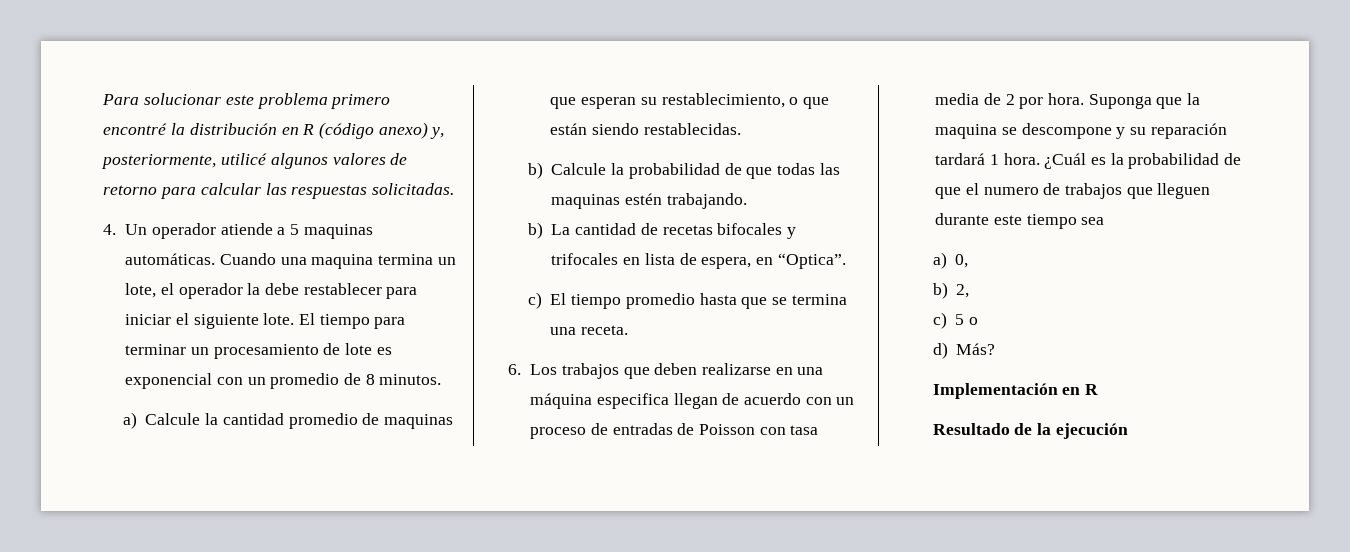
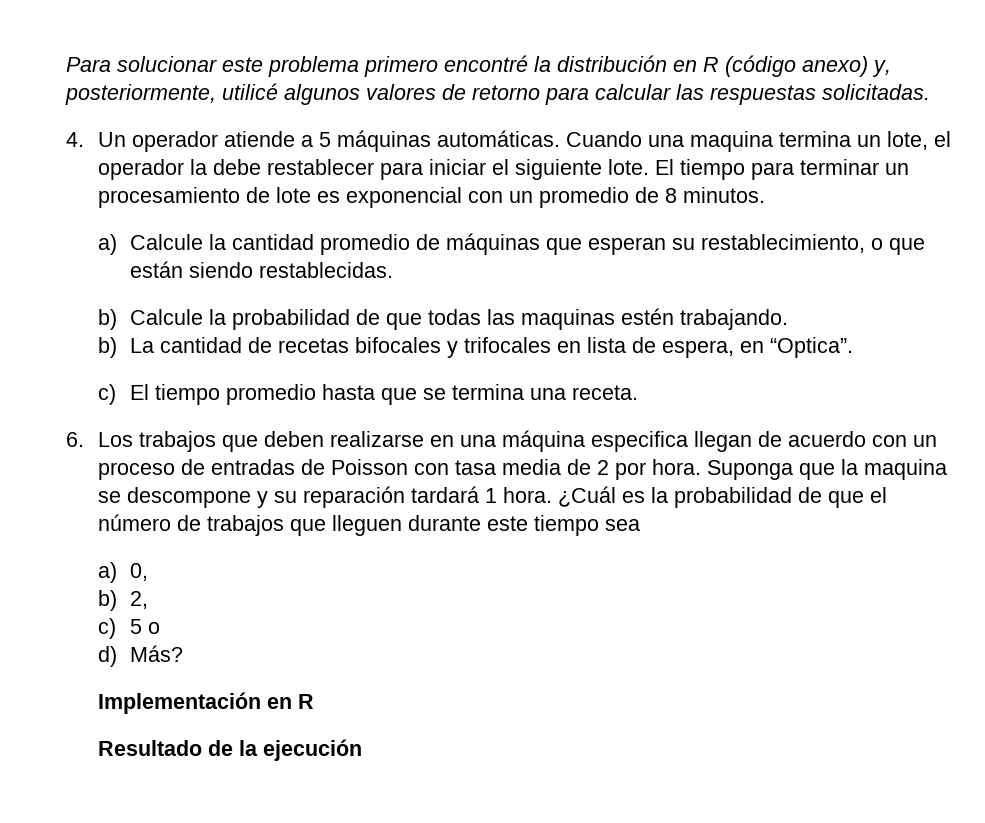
[303,224,373,239] maquinas -> [336,130,431,152] máquinas
[384,414,454,429] maquinas -> [445,233,540,255] máquinas
[983,187,1039,195] numero -> [97,514,171,531] número

